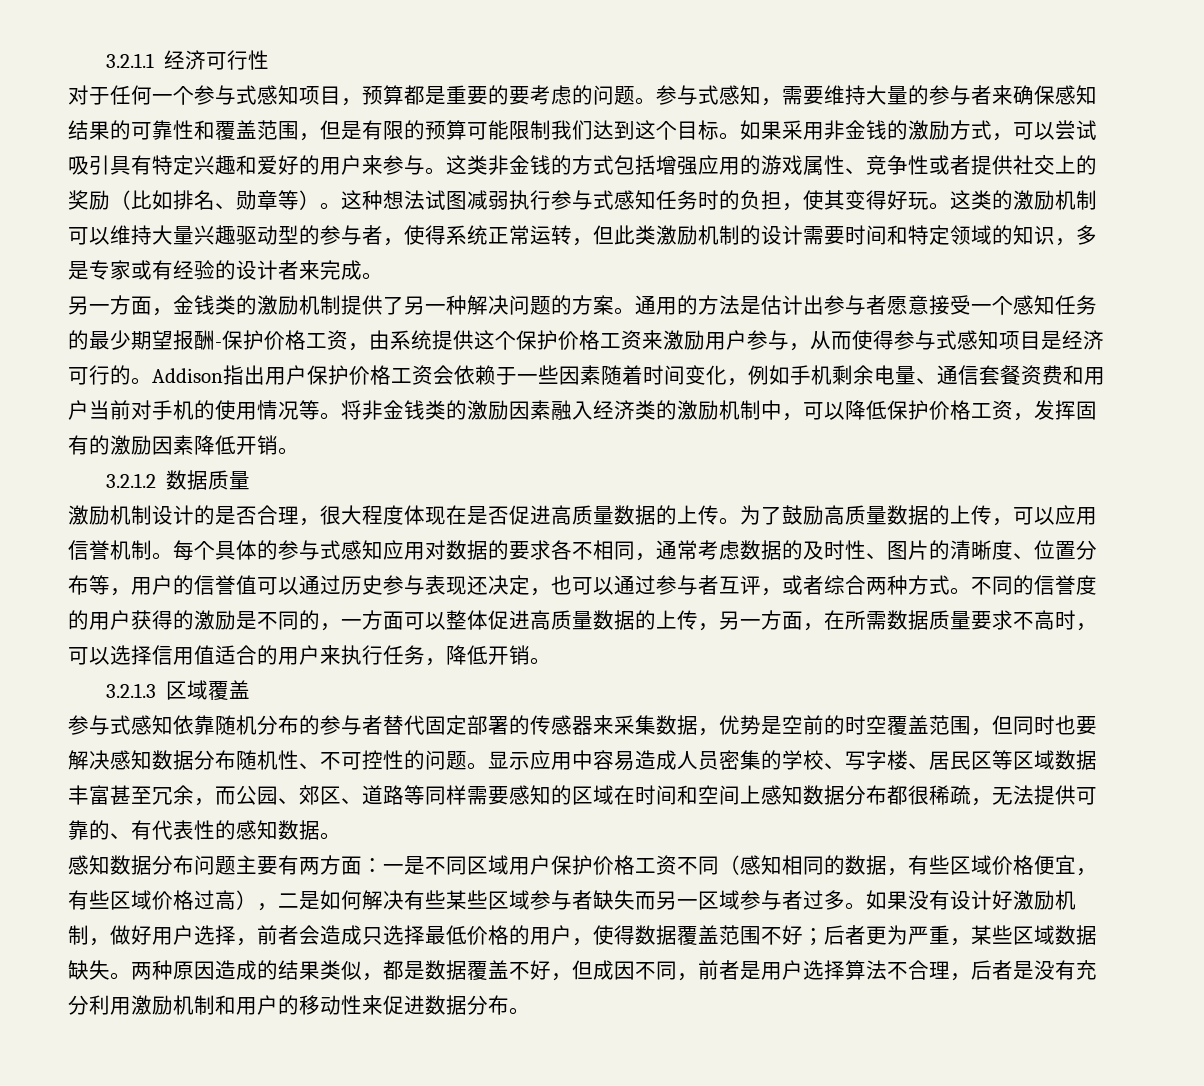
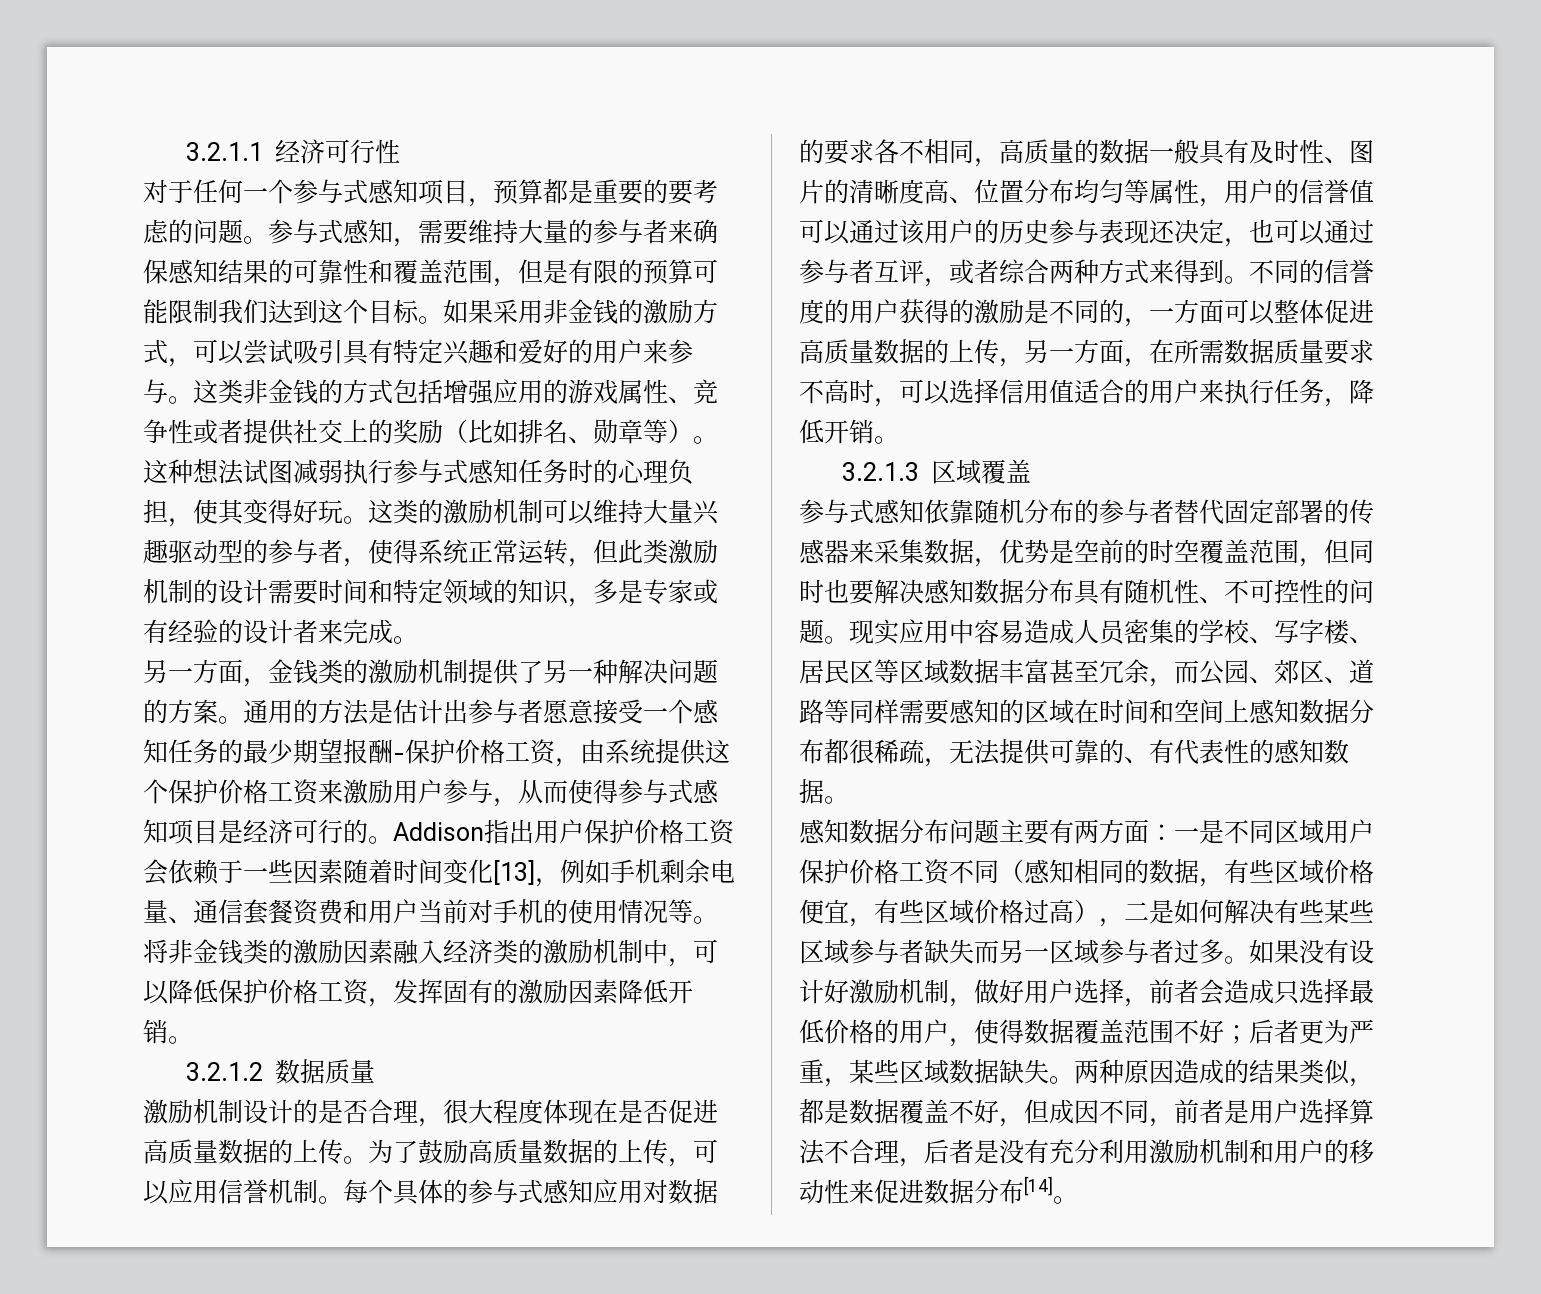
(740, 200) none -> [618,460,668,483] 心理
(727, 375) none -> [493,860,535,885] [13]
[656,540,803,560] 通常考虑数据的 -> [999,139,1249,165] 高质量的数据一般具有
(1013, 550) none -> [924,179,949,204] 高
[89,575,110,595] 等 -> [1074,179,1199,204] 均匀等属性
(341, 585) none -> [899,219,999,245] 该用户的
(950, 585) none -> [1149,259,1224,284] 来得到
(236, 760) none -> [1074,579,1124,605] 具有
[488,751,530,770] 显示 -> [849,619,899,645] 现实
(509, 1005) none -> [1024,1176,1053,1196] [14]

